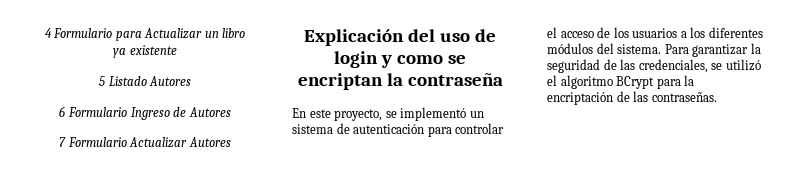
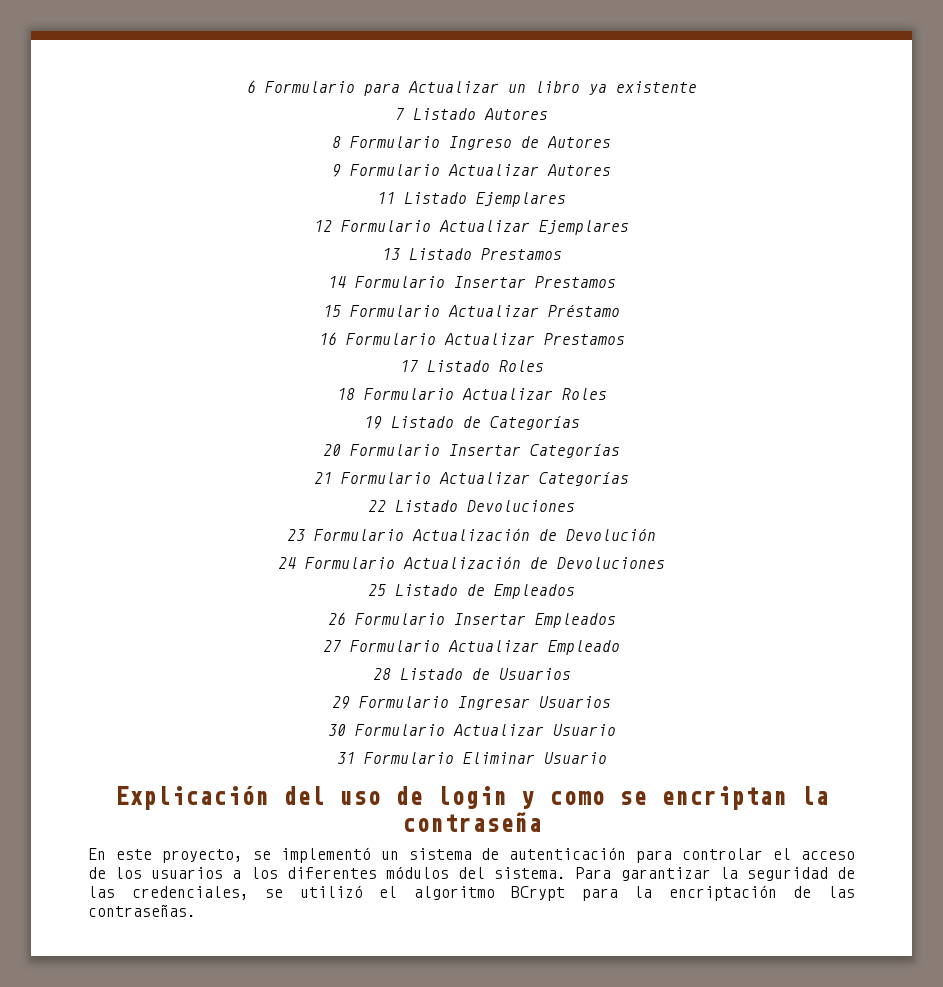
[44,28,52,38] 4 -> [246,80,256,93] 6
[98,76,105,86] 5 -> [395,108,404,120] 7
[59,106,66,117] 6 -> [332,136,341,148] 8
[59,137,67,147] 7 -> [332,164,341,177] 9
(231, 142) none -> [377,192,566,207] [314,220,629,235] [381,248,562,260] [327,276,616,288] [323,304,620,317] [318,332,625,345] [399,360,544,372] [336,388,607,400] [363,416,580,430] [323,444,620,458] [314,472,629,486] [368,500,575,512] [287,528,656,541] [278,556,665,569] [368,584,575,599] [327,612,616,628] [323,640,620,655] [372,668,571,680] [332,696,611,710] [327,724,616,736] [336,752,607,764] // 11 Listado Ejemplares // 12 Formulario Actualizar Ejemplares // 13 Listado Prestamos // 14 Formulario Insertar Prestamos // 15 Formulario Actualizar Préstamo // 16 Formulario Actualizar Prestamos // 17 Listado Roles // 18 Formulario Actualizar Roles // 19 Listado de Categorías // 20 Formulario Insertar Categorías // 21 Formulario Actualizar Categorías // 22 Listado Devoluciones // 23 Formulario Actualización de Devolución // 24 Formulario Actualización de Devoluciones // 25 Listado de Empleados // 26 Formulario Insertar Empleados // 27 Formulario Actualizar Empleado // 28 Listado de Usuarios // 29 Formulario Ingresar Usuarios // 30 Formulario Actualizar Usuario // 31 Formulario Eliminar Usuario

